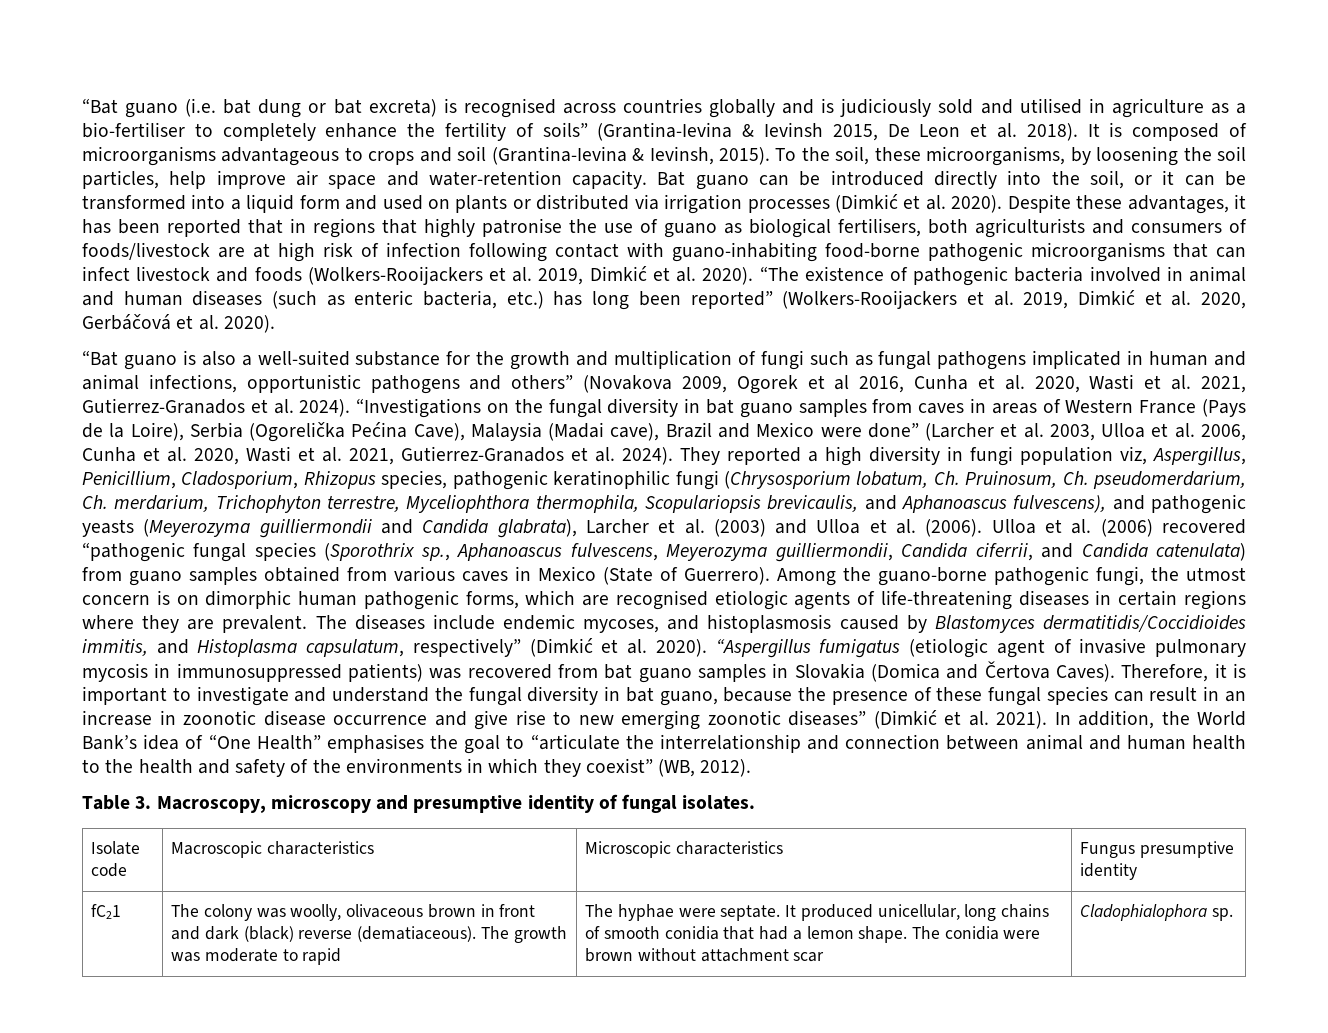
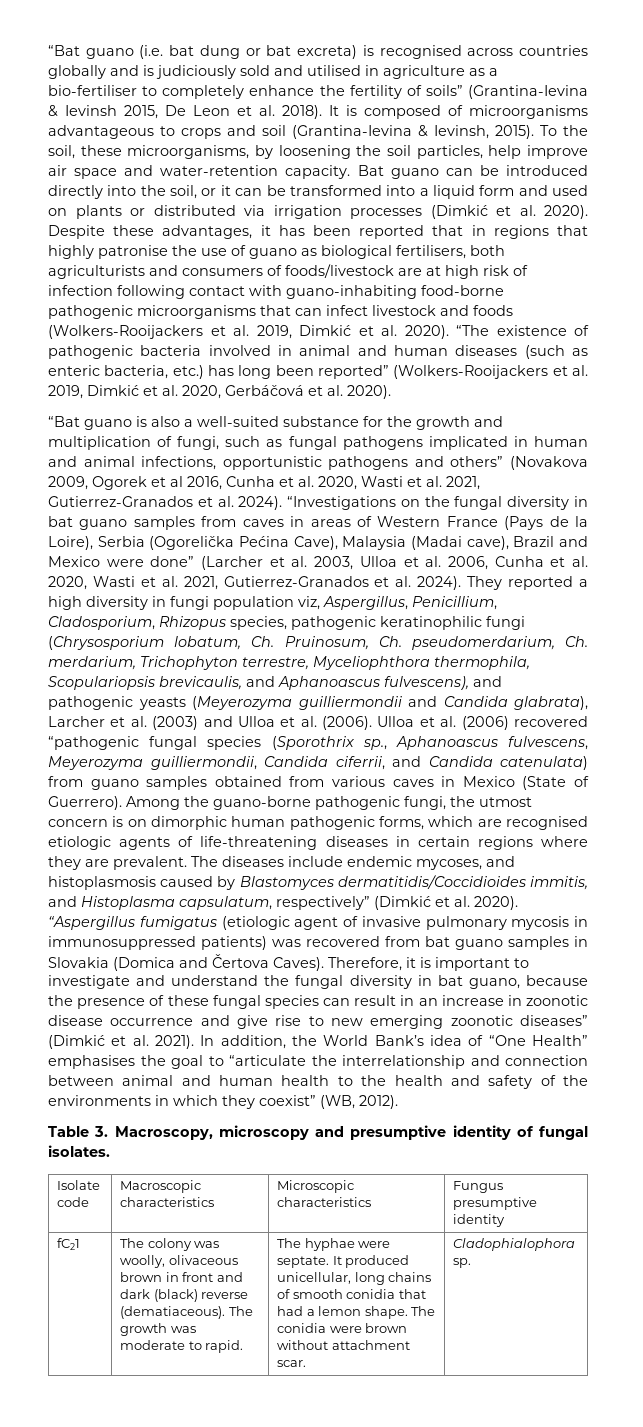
[760,350,804,370] fungi -> [177,436,220,450] fungi,
[302,948,342,965] rapid -> [205,1340,244,1353] rapid.
[793,952,825,962] scar -> [277,1360,307,1367] scar.

